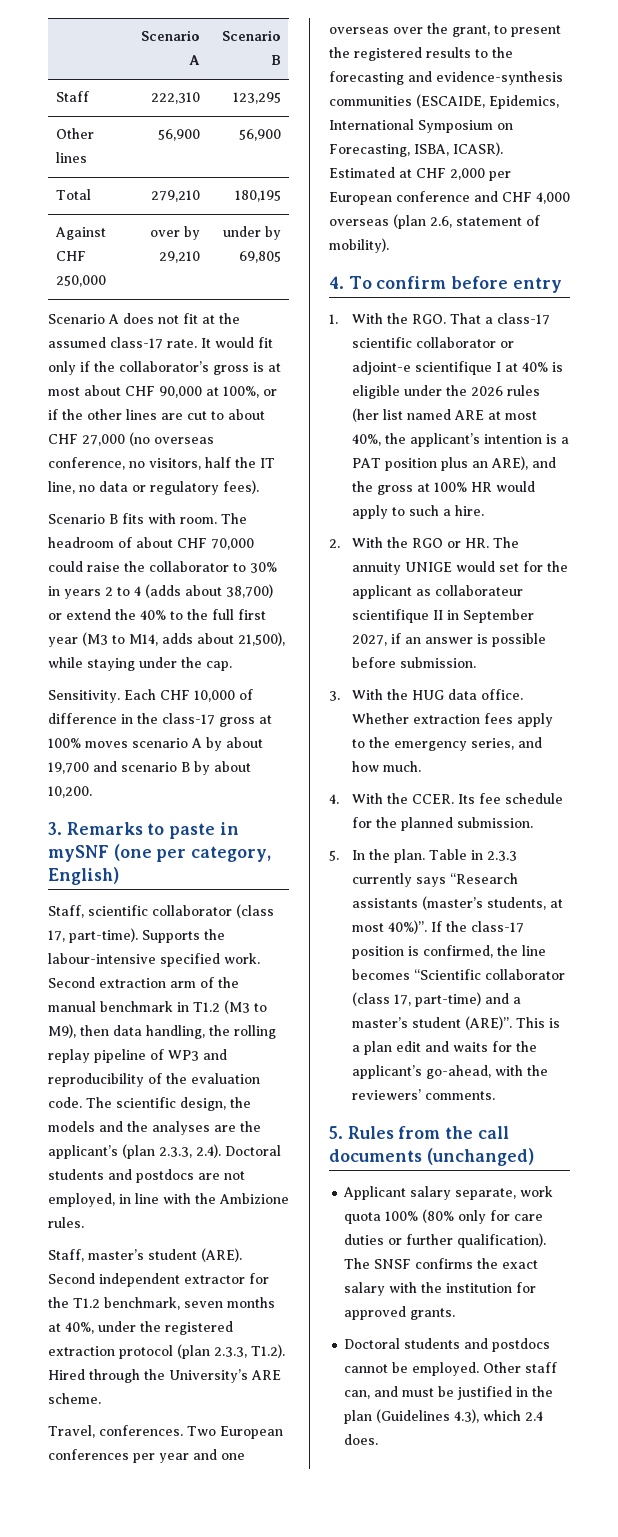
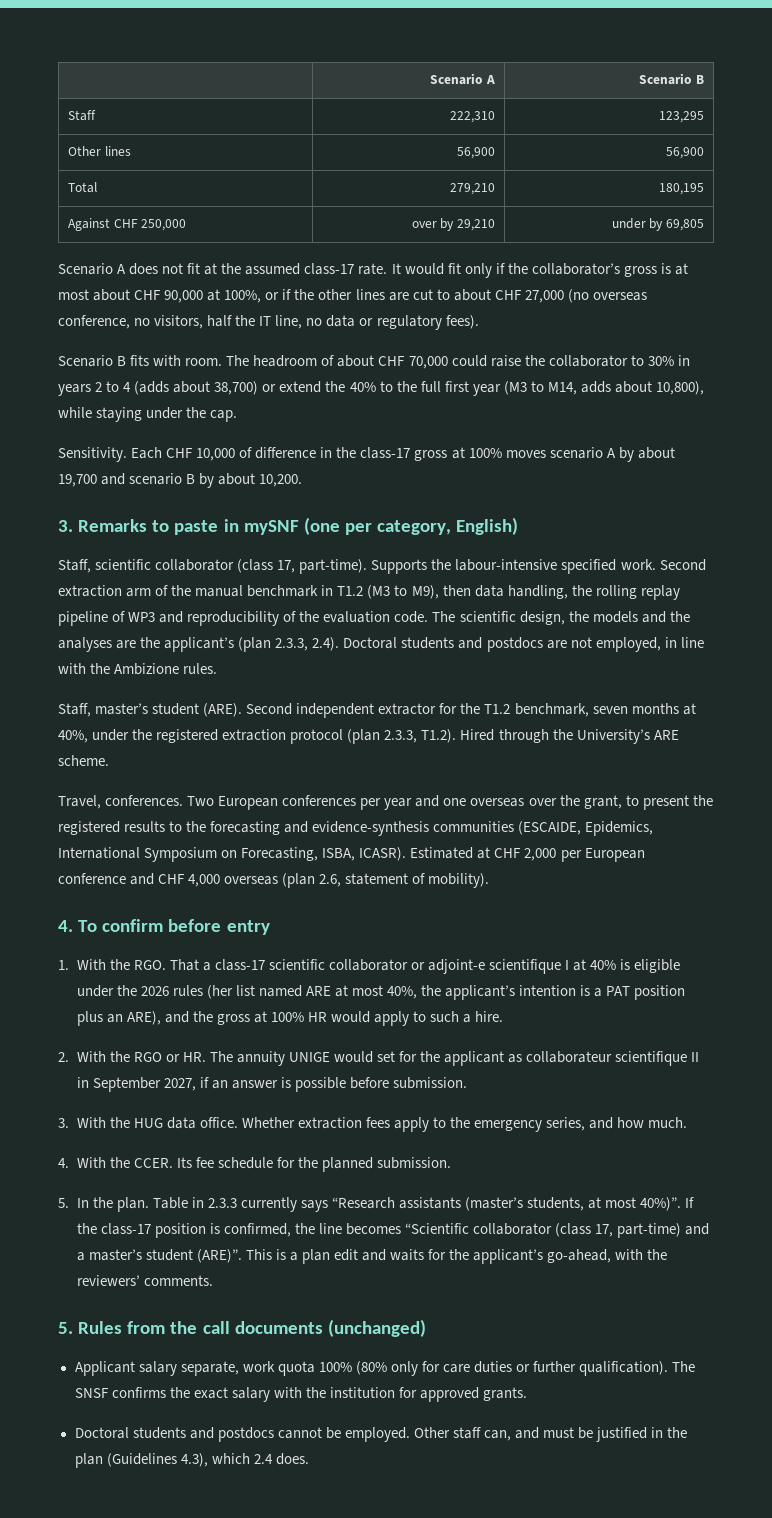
[238,632,285,646] 21,500), -> [656,381,705,395] 10,800),

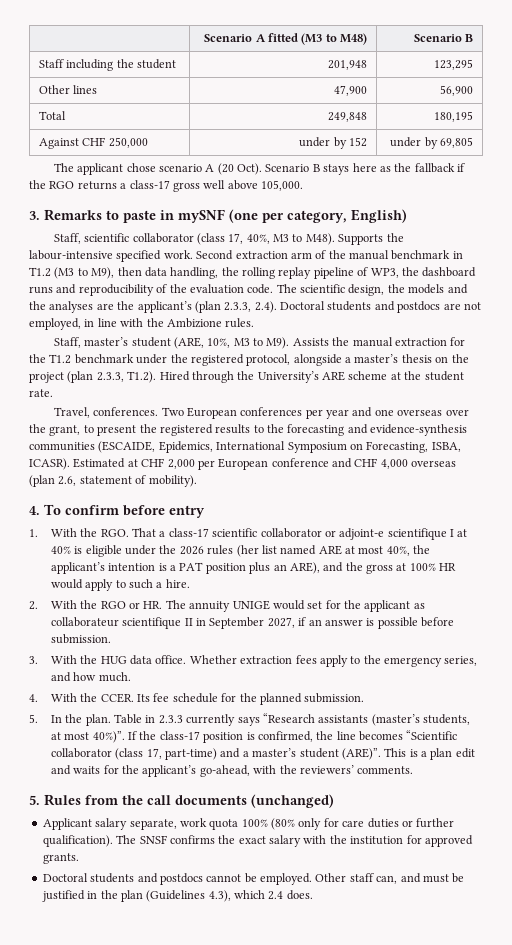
[430,73,495,85] | Scenario A -> [204,33,368,45] | Scenario A fitted (M3 to M48)
[449,111,495,123] | 222,310 -> [66,59,177,71] [328,60,368,70] including the student | 201,948
[456,147,495,159] 56,900 -> [334,85,368,96] 47,900
[449,183,495,195] 279,210 -> [328,112,368,122] 249,848
[411,218,495,231] over by 29,210 -> [299,137,368,149] under by 152
[58,263,688,278] [58,289,647,303] [58,315,479,330] [58,355,690,369] [58,381,705,396] [58,407,238,422] [58,447,675,462] [58,473,303,488] Scenario A does not fit at the assumed class-17 rate. It would fit only if the collaborator’s gross is at most about CHF 90,000 at 100%, or if the other lines are cut to about CHF 27,000 (no overseas conference, no visitors, half the IT line, no data or regulatory fees). // Scenario B fits with room. The headroom of about CHF 70,000 could raise the collaborator to 30% in years 2 to 4 (adds about 38,700) or extend the 40% to the full first year (M3 to M14, adds about 10,800), while staying under the cap. // Sensitivity. Each CHF 10,000 of difference in the class-17 gross at 100% moves scenario A by about 19,700 and scenario B by about 10,200. -> [53,163,466,175] [29,180,303,192] The applicant chose scenario A (20 Oct). Scenario B stays here as the fallback if the RGO returns a class-17 gross well above 105,000.
[299,559,368,574] part-time). -> [246,233,335,245] 40%, M3 to M48).
[128,612,156,622] WP3 -> [370,267,477,278] [29,286,53,294] WP3, the dashboard runs
[203,703,696,718] [58,729,344,744] (ARE). Second independent extractor for the T1.2 benchmark, seven months at 40%, under the registered extraction protocol -> [173,337,466,349] [29,354,469,366] [29,372,64,383] (ARE, 10%, M3 to M9). Assists the manual extraction for the T1.2 benchmark under the registered protocol, alongside a master’s thesis on the project
[58,755,109,766] scheme. -> [348,371,464,381] [29,389,53,397] scheme at the student rate.

